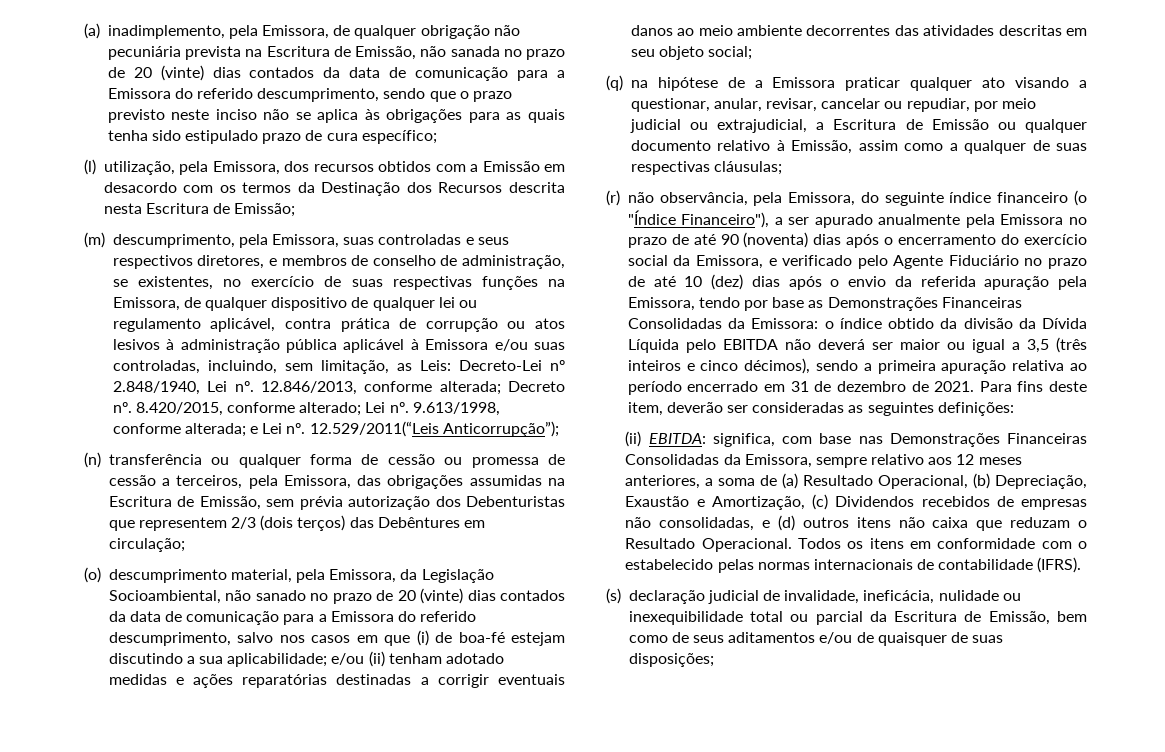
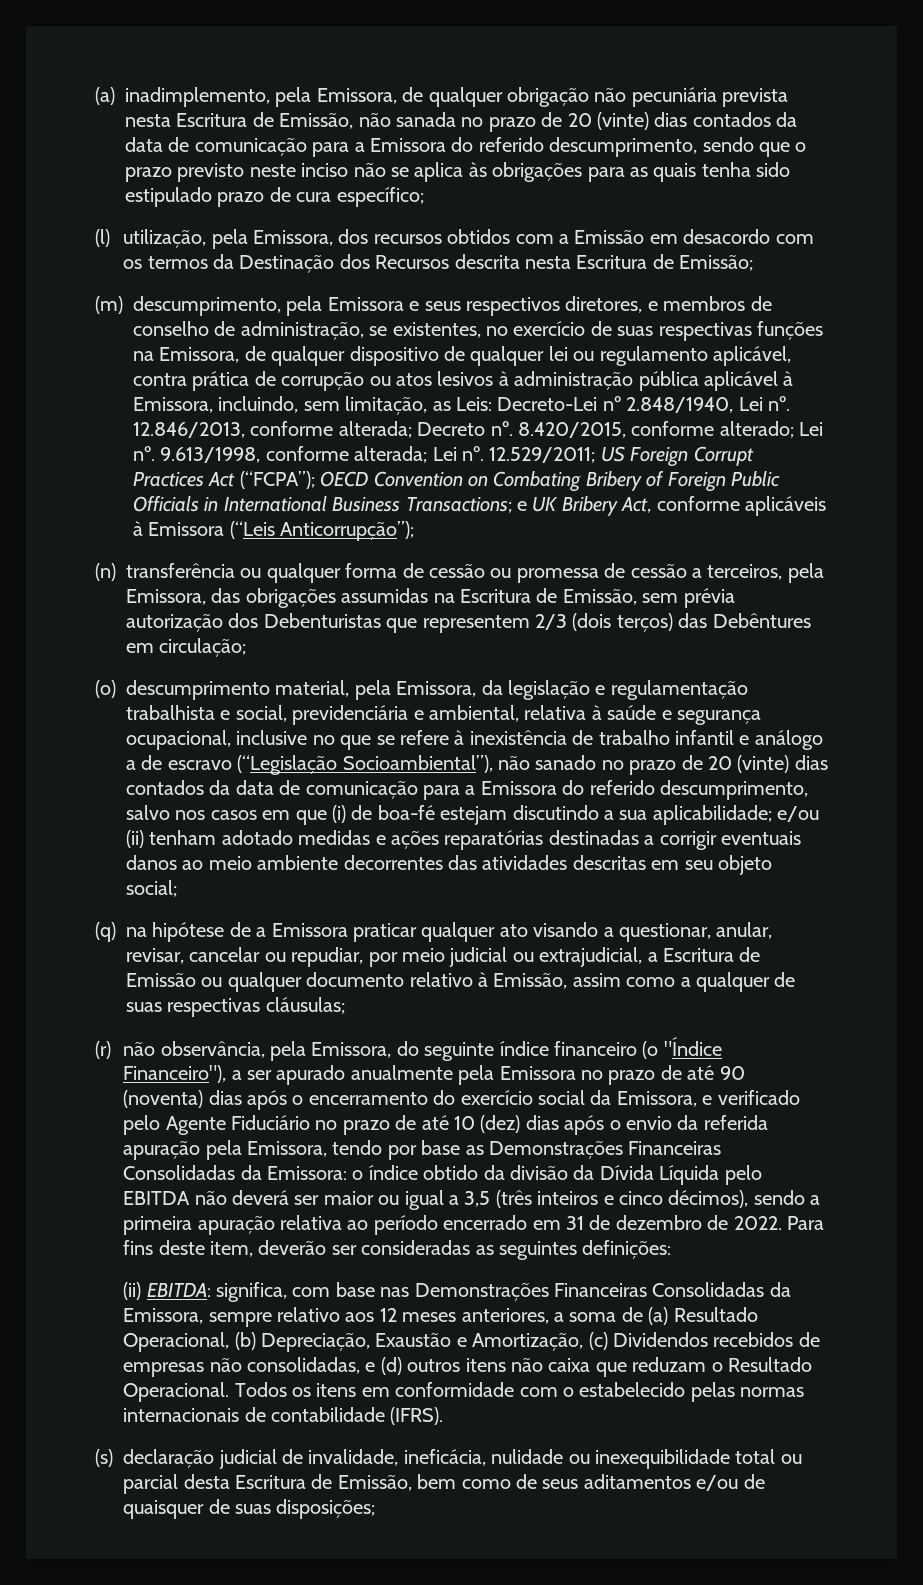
[245,49,263,57] na -> [125,114,171,127] nesta
[272,234,462,248] Emissora, suas controladas -> [327,297,404,311] Emissora
[425,339,565,351] [112,360,200,374] Emissora e/ou suas controladas, -> [133,397,213,413] Emissora,
[250,421,439,437] e Lei nº. 12.529/2011(“Leis -> [432,446,754,467] [133,471,780,492] [133,496,826,516] [133,521,275,539] Lei nº. 12.529/2011; US Foreign Corrupt Practices Act (“FCPA”); OECD Convention on Combating Bribery of Foreign Public Officials in International Business Transactions; e UK Bribery Act, conforme aplicáveis à Emissora (“Leis
[421,569,494,583] [108,590,221,604] Legislação Socioambiental, -> [507,680,748,700] [125,705,761,725] [125,730,823,750] [125,755,493,775] legislação e regulamentação trabalhista e social, previdenciária e ambiental, relativa à saúde e segurança ocupacional, inclusive no que se refere à inexistência de trabalho infantil e análogo a de escravo (“Legislação Socioambiental”),
[934,381,975,392] 2021. -> [733,1216,782,1230] 2022.
[869,611,887,622] da -> [183,1474,230,1489] desta

